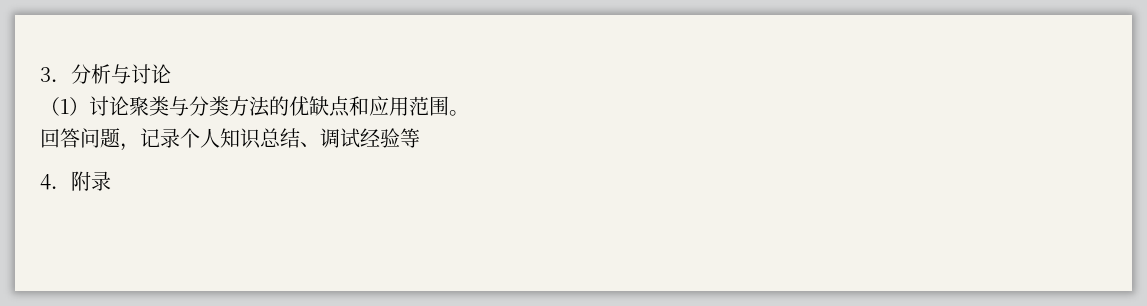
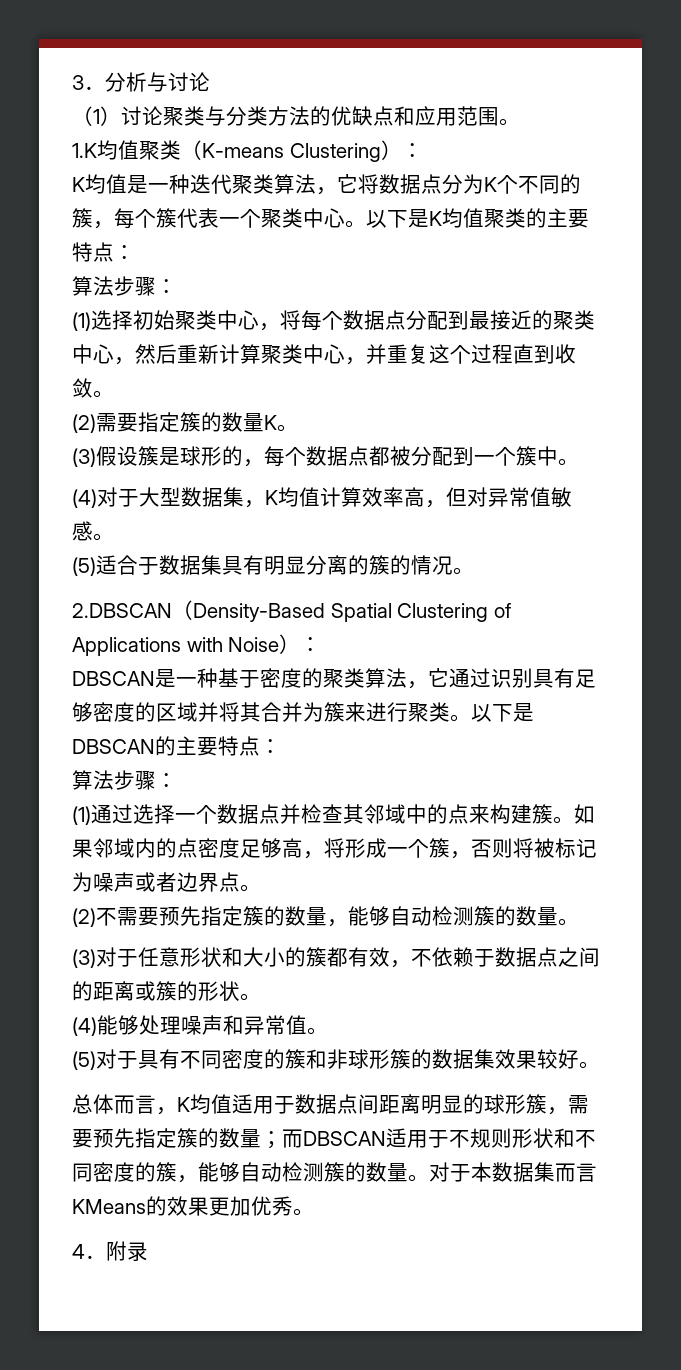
[40,128,420,151] 回答问题，记录个人知识总结、调试经验等 -> [72,140,423,162] [72,174,581,195] [72,208,589,229] [72,242,135,262] [72,276,177,296] [72,310,595,331] [72,344,576,365] [72,378,114,398] [72,412,298,433] [72,446,579,467] [72,487,572,508] [72,521,114,541] [72,555,474,576] [72,600,511,622] [72,634,322,656] [72,668,596,689] [72,702,534,722] [72,736,281,756] [72,770,177,790] [72,804,595,825] [72,838,597,859] [72,872,261,892] [72,906,579,927] [72,947,600,968] [72,981,261,1001] [72,1015,328,1036] [72,1049,600,1070] [72,1094,589,1115] [72,1128,596,1149] [72,1162,597,1183] [72,1196,314,1216] 1.K均值聚类（K-means Clustering）： // K均值是一种迭代聚类算法，它将数据点分为K个不同的簇，每个簇代表一个聚类中心。以下是K均值聚类的主要特点： // 算法步骤： // (1)选择初始聚类中心，将每个数据点分配到最接近的聚类中心，然后重新计算聚类中心，并重复这个过程直到收敛。 // (2)需要指定簇的数量K。 // (3)假设簇是球形的，每个数据点都被分配到一个簇中。 // (4)对于大型数据集，K均值计算效率高，但对异常值敏感。 // (5)适合于数据集具有明显分离的簇的情况。 // 2.DBSCAN（Density-Based Spatial Clustering of Applications with Noise）： // DBSCAN是一种基于密度的聚类算法，它通过识别具有足够密度的区域并将其合并为簇来进行聚类。以下是DBSCAN的主要特点： // 算法步骤： // (1)通过选择一个数据点并检查其邻域中的点来构建簇。如果邻域内的点密度足够高，将形成一个簇，否则将被标记为噪声或者边界点。 // (2)不需要预先指定簇的数量，能够自动检测簇的数量。 // (3)对于任意形状和大小的簇都有效，不依赖于数据点之间的距离或簇的形状。 // (4)能够处理噪声和异常值。 // (5)对于具有不同密度的簇和非球形簇的数据集效果较好。 // 总体而言，K均值适用于数据点间距离明显的球形簇，需要预先指定簇的数量；而DBSCAN适用于不规则形状和不同密度的簇，能够自动检测簇的数量。对于本数据集而言KMeans的效果更加优秀。

